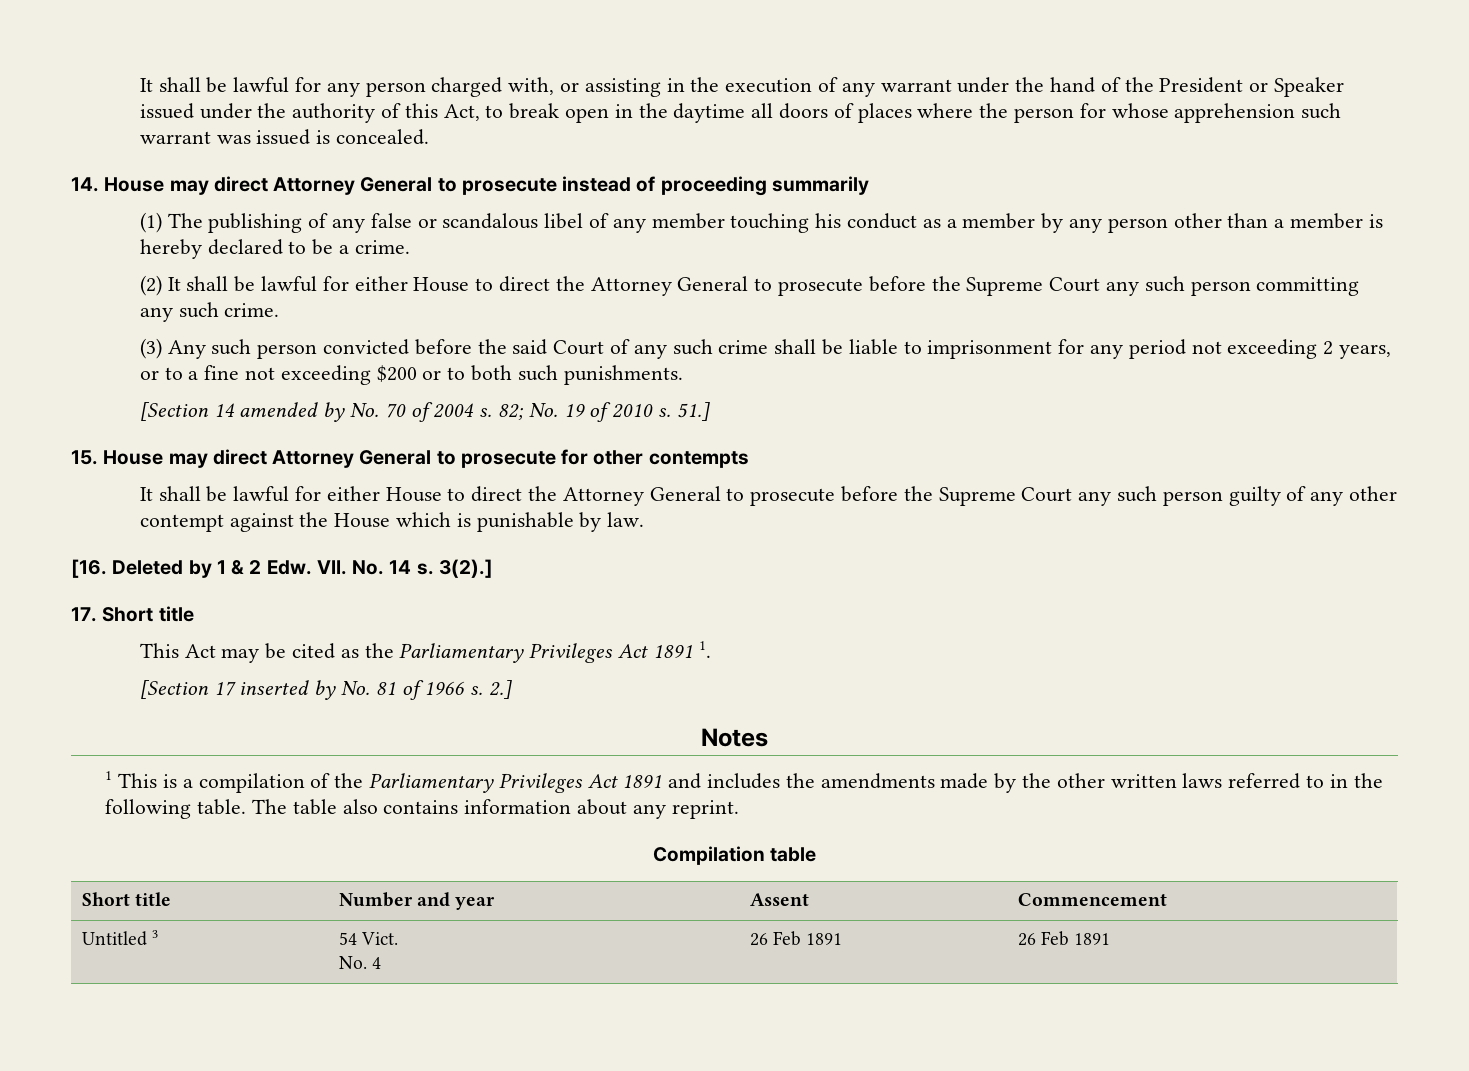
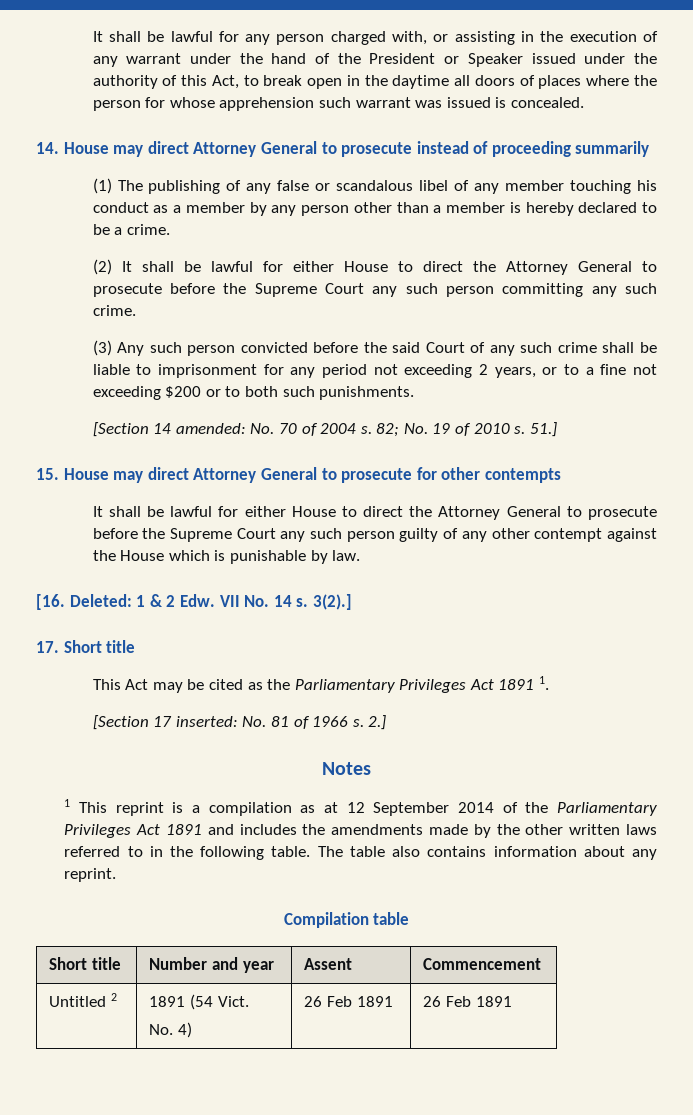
[239,402,346,422] amended by -> [175,423,246,434] amended:
[112,560,212,578] Deleted by -> [69,594,132,607] Deleted:
[316,560,347,575] VII. -> [219,595,240,607] VII
[239,680,337,700] inserted by -> [175,716,238,727] inserted:
(158, 780) none -> [115,802,164,816] reprint
(305, 783) none -> [300,802,494,816] as at 12 September 2014
[151,930,158,938] [338,932,357,945] 3 | 54 -> [111,993,118,1001] [149,994,214,1010] 2 | 1891 (54
[371,957,381,969] 4 -> [178,1022,193,1038] 4)

